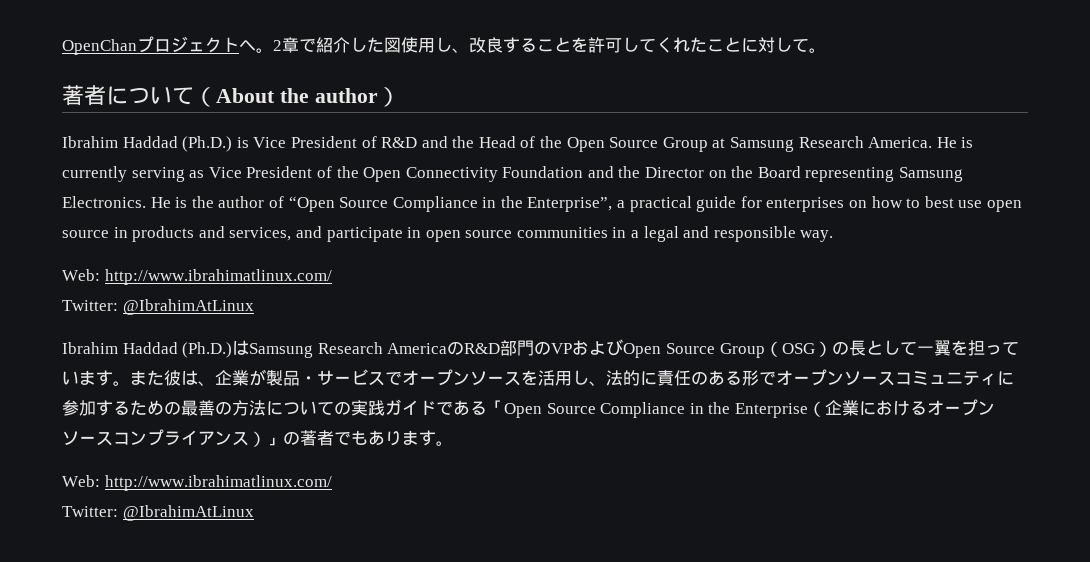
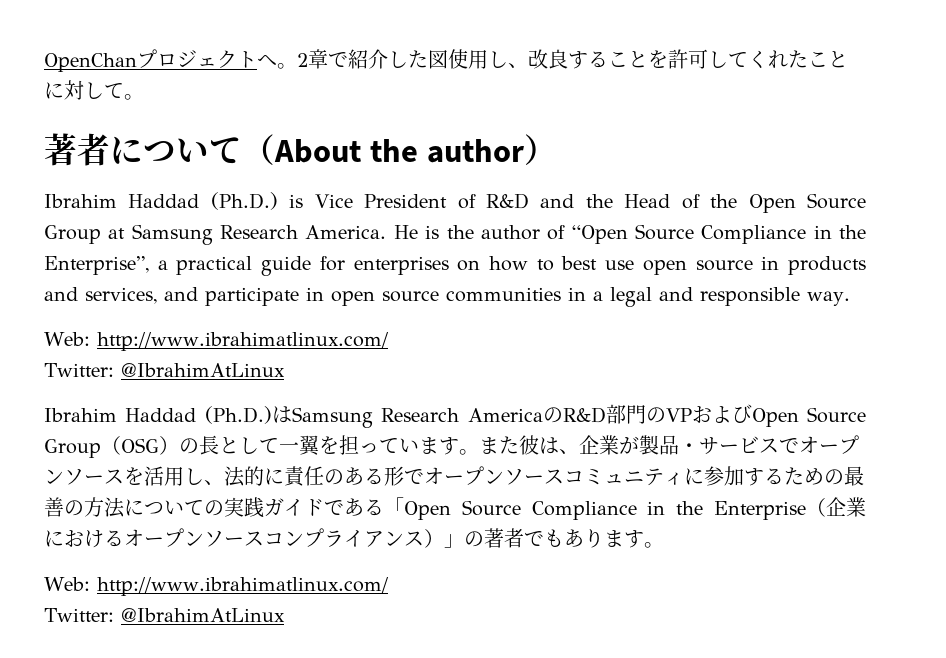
[62,166,964,182] [62,196,188,208] currently serving as Vice President of the Open Connectivity Foundation and the Director on the Board representing Samsung Electronics. He is -> (440, 232) none

